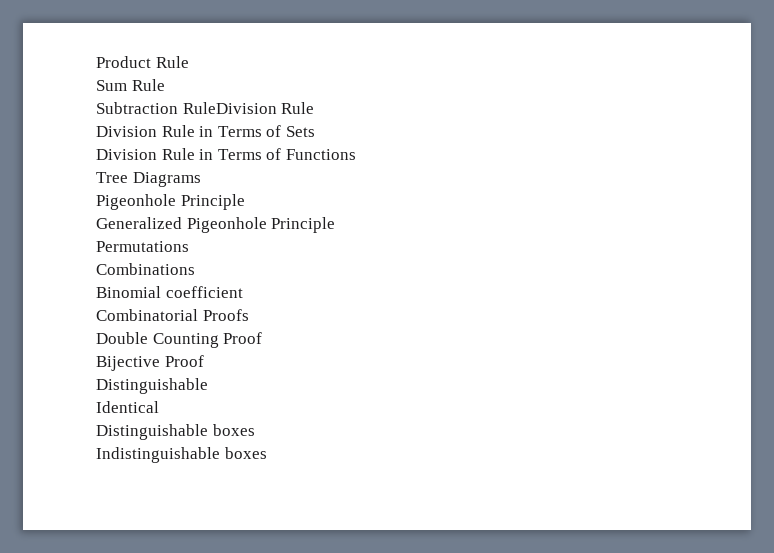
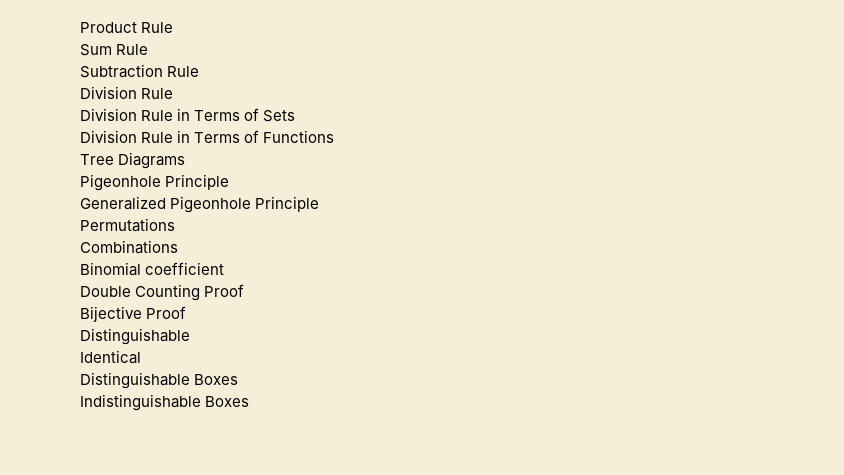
[182,102,277,114] RuleDivision -> [167,66,200,77] [80,86,137,99] Rule // Division
[96,309,249,321] // Combinatorial Proofs -> (225, 268) none
[212,424,255,436] boxes -> [194,374,239,385] Boxes
[224,447,267,459] boxes -> [205,396,250,407] Boxes

